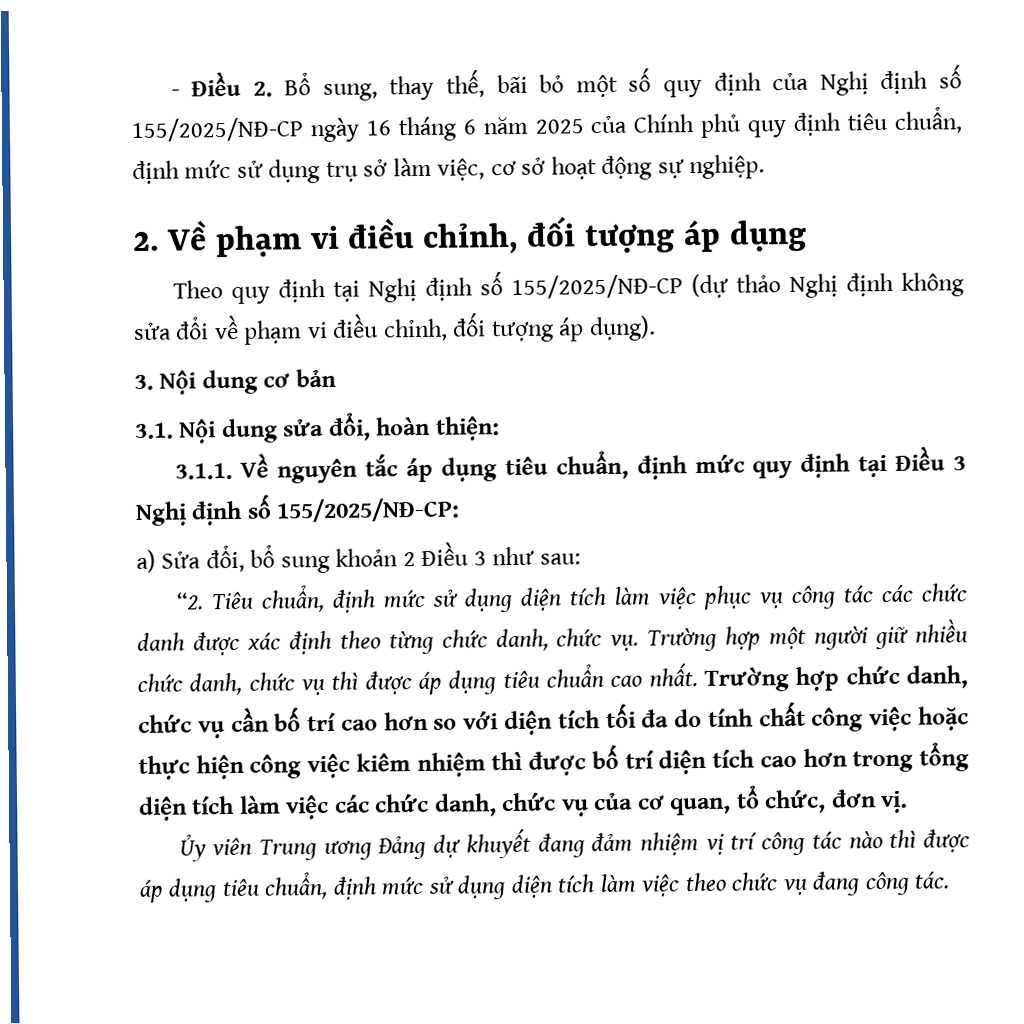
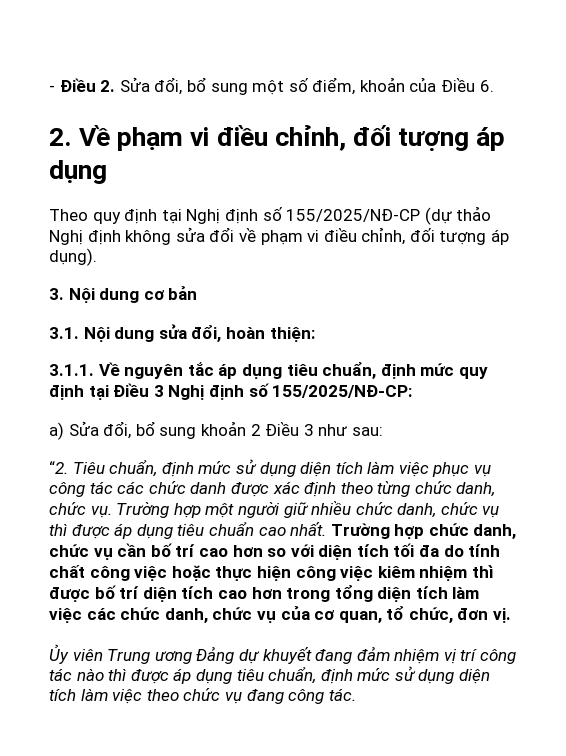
[284,64,963,101] [131,106,962,143] [132,154,766,185] Bổ sung, thay thế, bãi bỏ một số quy định của Nghị định số 155/2025/NĐ-CP ngày 16 tháng 6 năm 2025 của Chính phủ quy định tiêu chuẩn, định mức sử dụng trụ sở làm việc, cơ sở hoạt động sự nghiệp. -> [119,77,494,95] Sửa đổi, bổ sung một số điểm, khoản của Điều 6.

